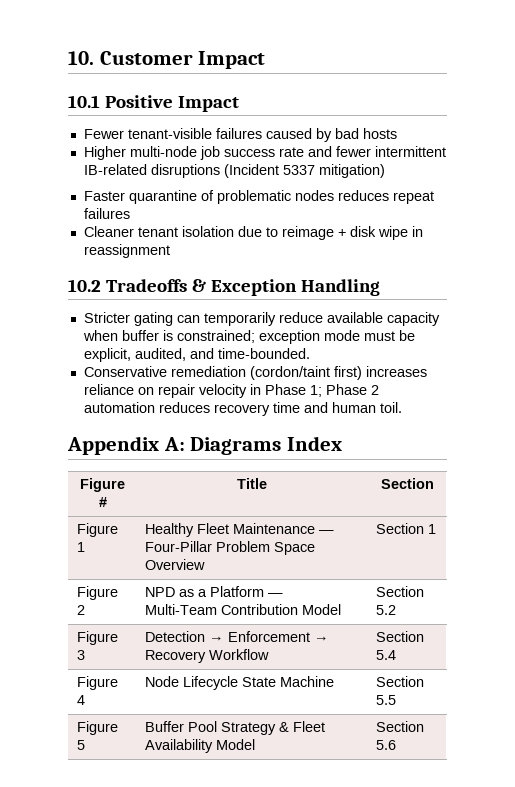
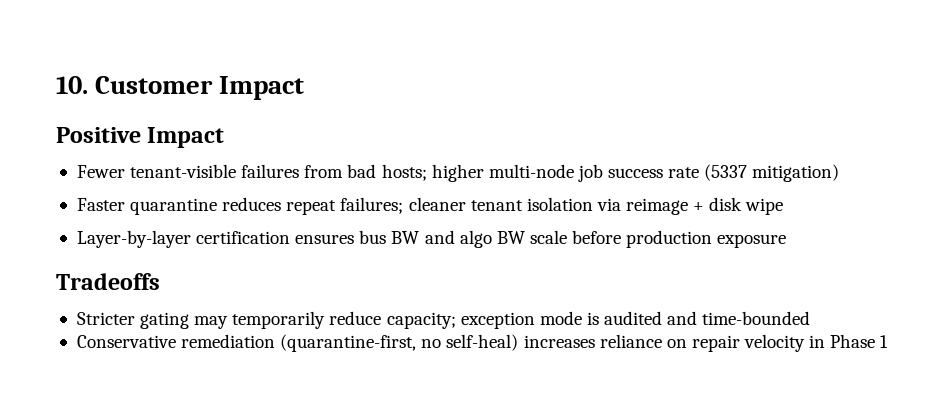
[68,95,100,108] 10.1 -> (305, 88) none
[265,128,397,142] [83,146,446,160] [83,164,385,178] [83,190,434,204] [83,208,130,219] [83,226,423,240] [83,244,170,258] [68,279,380,296] caused by bad hosts // Higher multi-node job success rate and fewer intermittent IB-related disruptions (Incident 5337 mitigation) // Faster quarantine of problematic nodes reduces repeat failures // Cleaner tenant isolation due to reimage + disk wipe in reassignment // 10.2 Tradeoffs & Exception Handling -> [304,164,840,182] [76,197,784,215] [76,230,787,248] [56,273,160,290] from bad hosts; higher multi-node job success rate (5337 mitigation) // Faster quarantine reduces repeat failures; cleaner tenant isolation via reimage + disk wipe // Layer-by-layer certification ensures bus BW and algo BW scale before production exposure // Tradeoffs
[176,315,200,323] can -> [194,316,229,329] may
[326,312,440,326] [82,330,415,344] [83,348,310,362] available capacity when buffer is constrained; exception mode must be explicit, audited, and time-bounded. -> [386,311,811,329] capacity; exception mode is audited and time-bounded
[249,366,362,380] (cordon/taint first) -> [280,334,519,352] (quarantine-first, no self-heal)
[309,384,379,397] [83,402,402,416] [67,436,342,455] [80,478,125,492] [98,497,107,507] [236,478,267,489] [380,478,434,489] [77,523,119,537] [77,542,86,552] [145,523,335,537] [145,541,316,555] [145,559,206,570] [376,523,437,534] [77,586,119,600] [77,605,86,615] [145,586,284,597] [145,604,342,615] [376,586,425,597] [376,605,397,615] [77,631,119,645] [77,650,86,660] [145,631,330,642] [145,649,270,663] [376,631,425,642] [376,650,397,660] [77,676,119,690] [77,695,86,705] [145,676,335,690] [376,676,425,687] [376,695,397,705] [77,721,119,735] [77,740,86,750] [145,721,326,735] [145,739,256,753] [376,721,425,732] [376,740,397,750] 1; Phase 2 automation reduces recovery time and human toil. // Appendix A: Diagrams Index // Figure # | Title | Section // Figure 1 | Healthy Fleet Maintenance — Four-Pillar Problem Space Overview | Section 1 // Figure 2 | NPD as a Platform — Multi-Team Contribution Model | Section 5.2 // Figure 3 | Detection → Enforcement → Recovery Workflow | Section 5.4 // Figure 4 | Node Lifecycle State Machine | Section 5.5 // Figure 5 | Buffer Pool Strategy & Fleet Availability Model | Section 5.6 -> [880,335,889,348] 1

